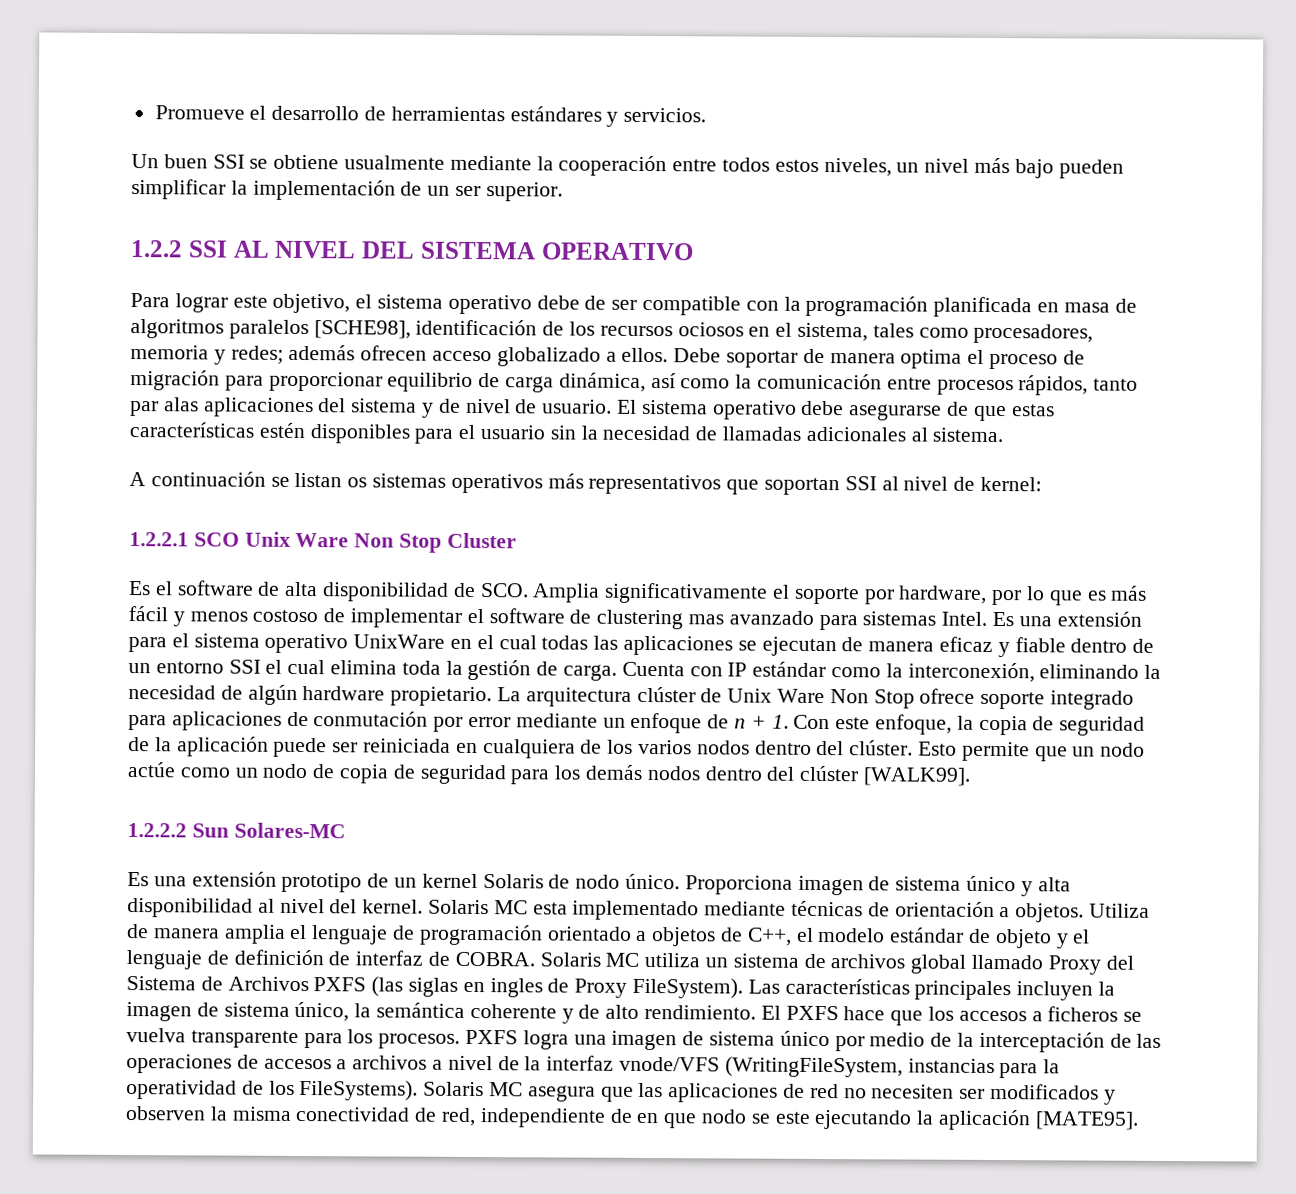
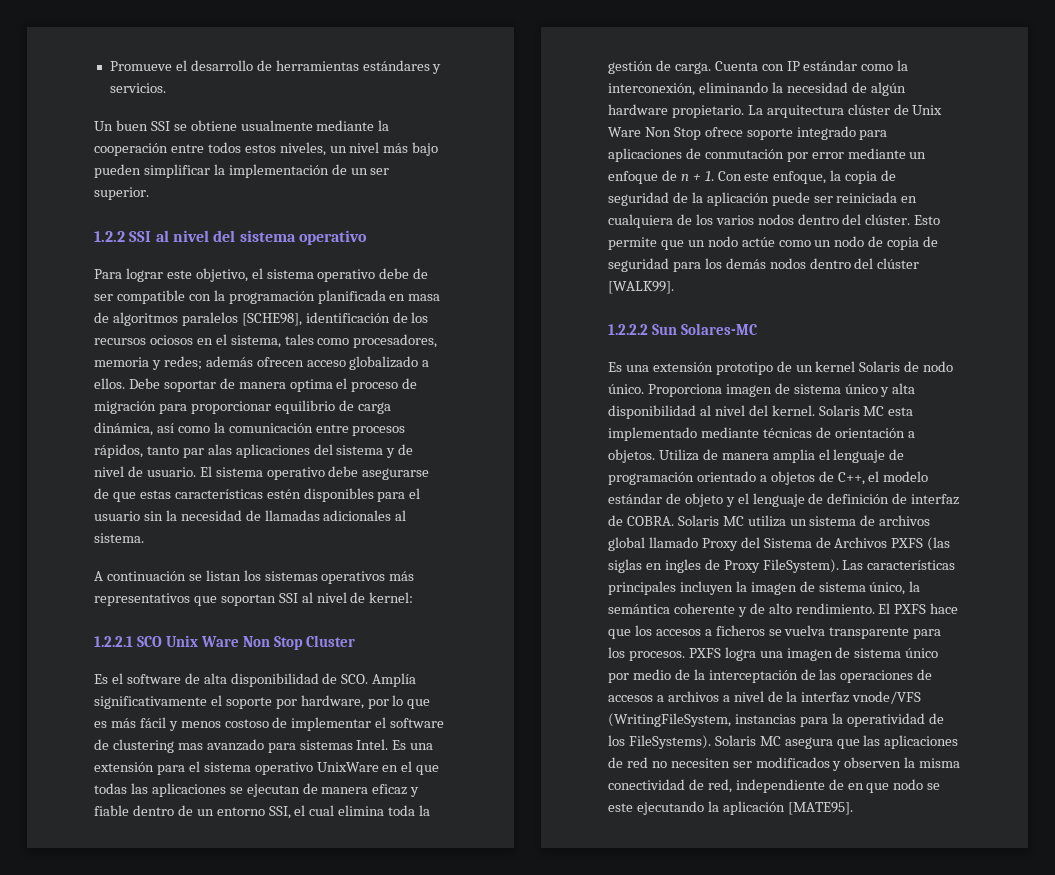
[232,240,694,261] AL NIVEL DEL SISTEMA OPERATIVO -> [155,230,367,245] al nivel del sistema operativo
[347,477,368,488] os -> [243,570,261,581] los
[532,583,601,603] Amplia -> [372,673,417,687] Amplía
[498,635,537,650] cual -> [416,765,440,775] que
[228,659,261,674] SSI -> [268,806,291,819] SSI,

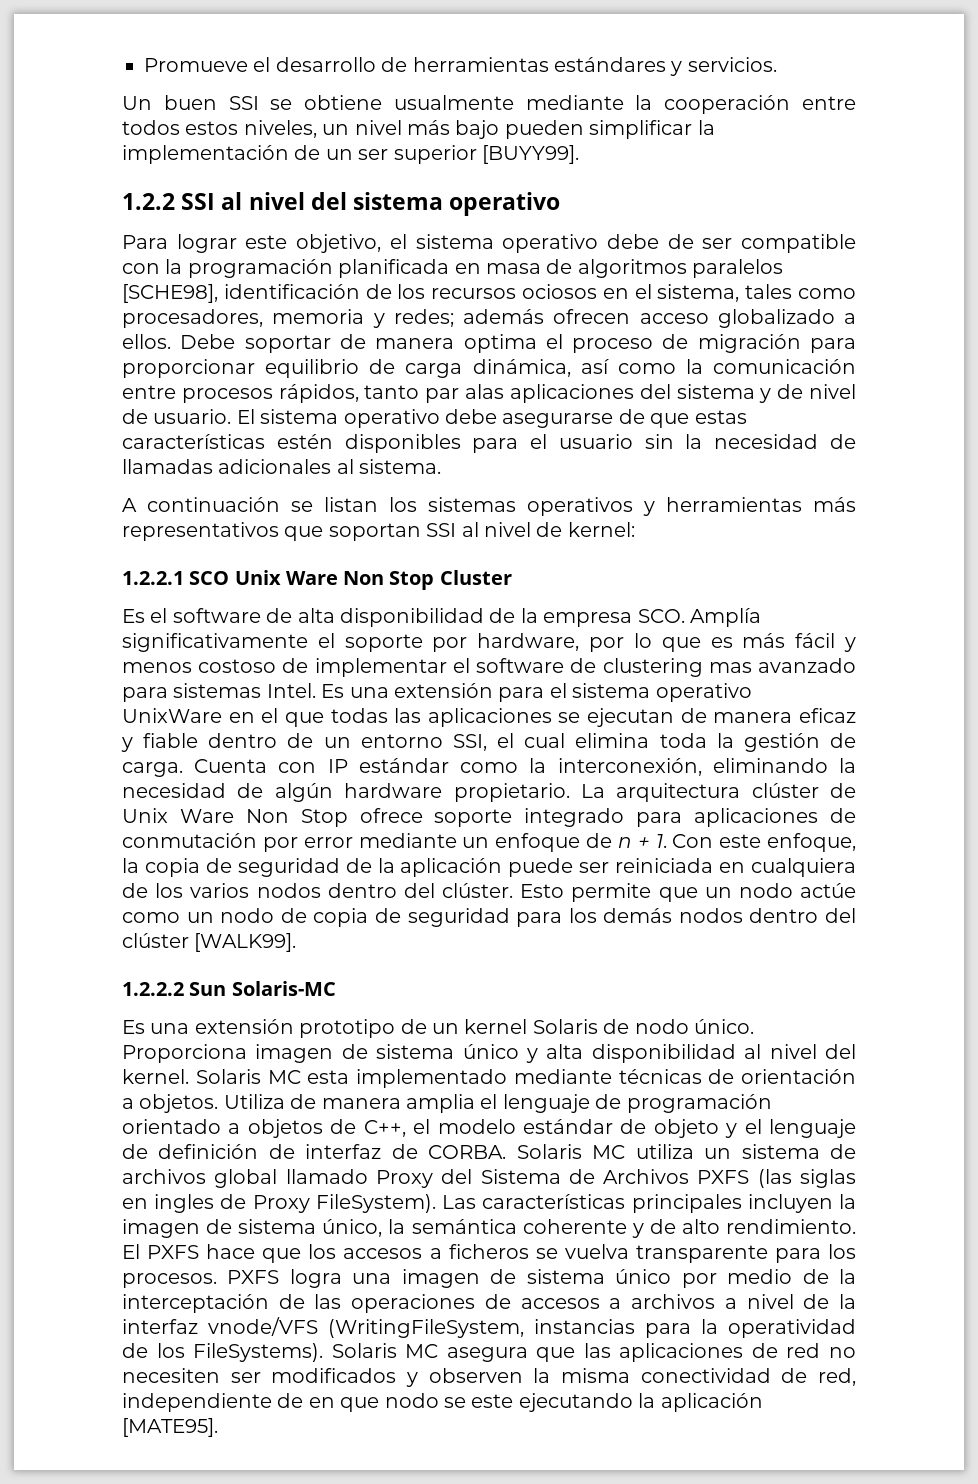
[94,187,149,200] superior. -> [393,145,579,164] superior [BUYY99].
(386, 577) none -> [643,497,802,516] y herramientas
(338, 678) none -> [520,608,633,627] la empresa
[680,323,757,335] Solares-MC -> [231,981,336,996] Solaris-MC
[626,516,674,526] COBRA. -> [428,1145,507,1159] CORBA.

